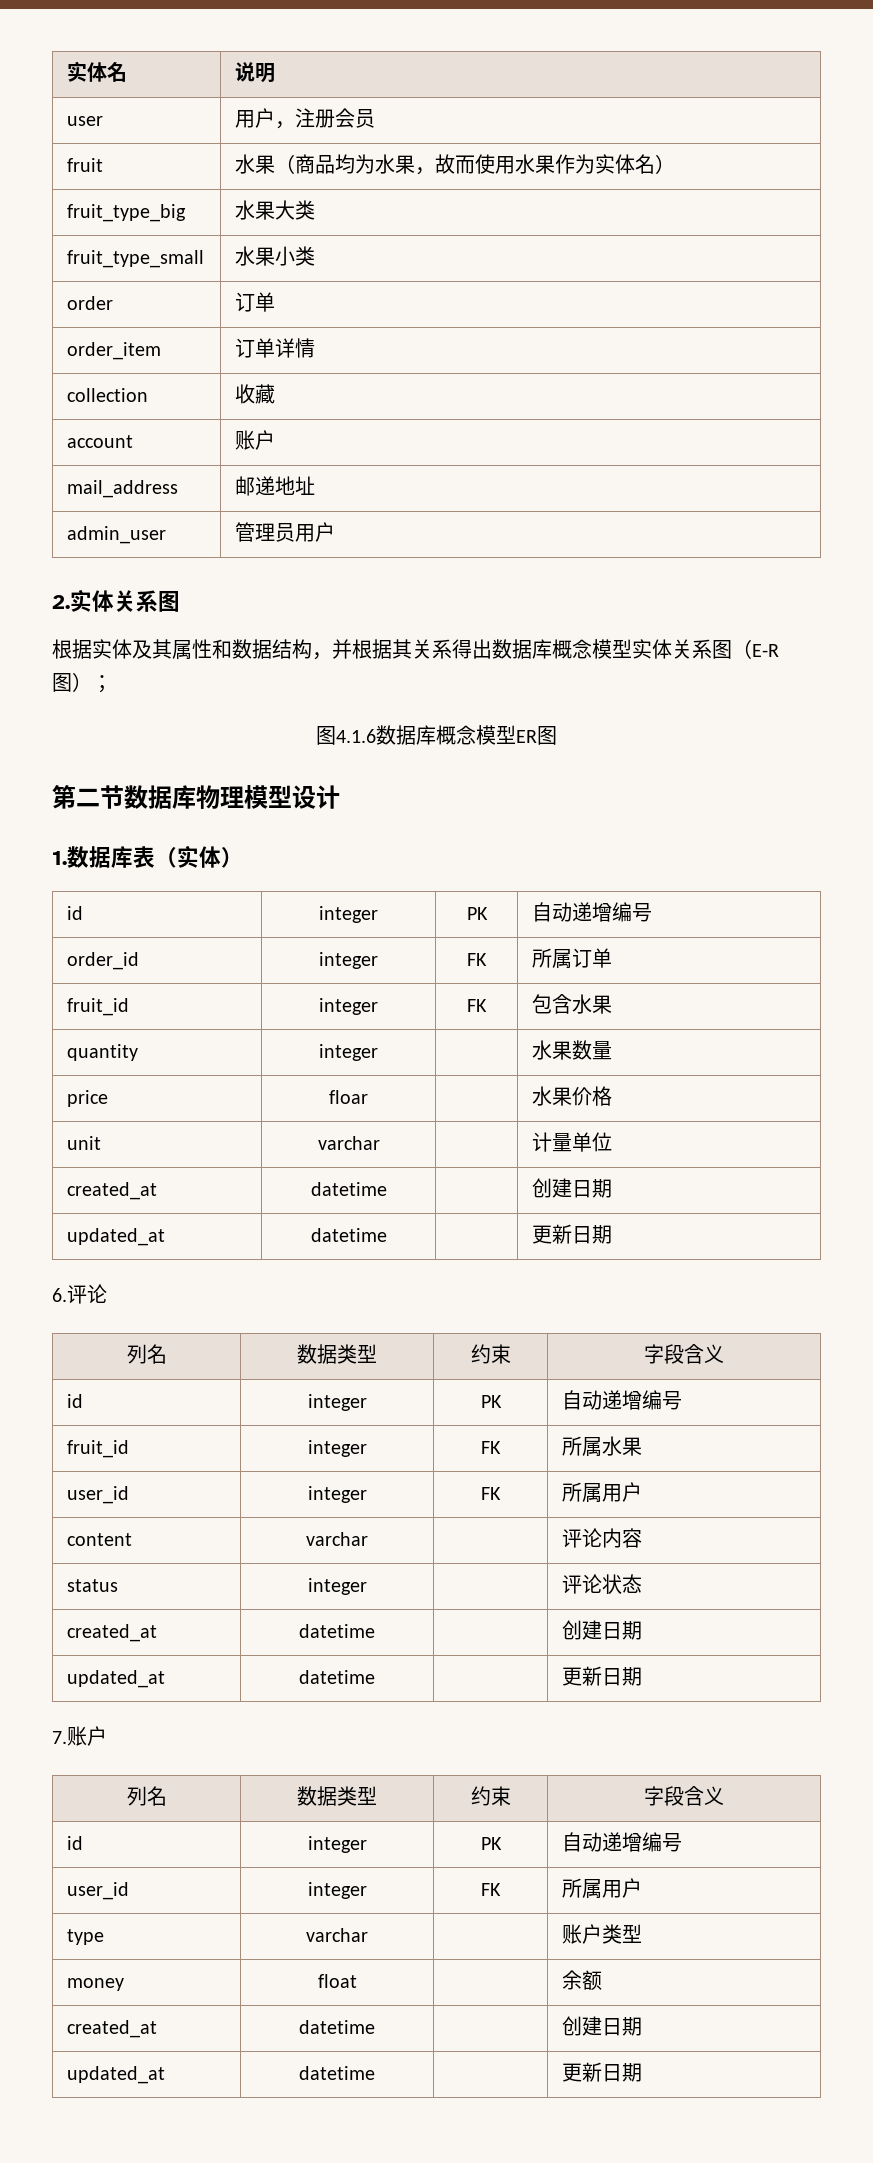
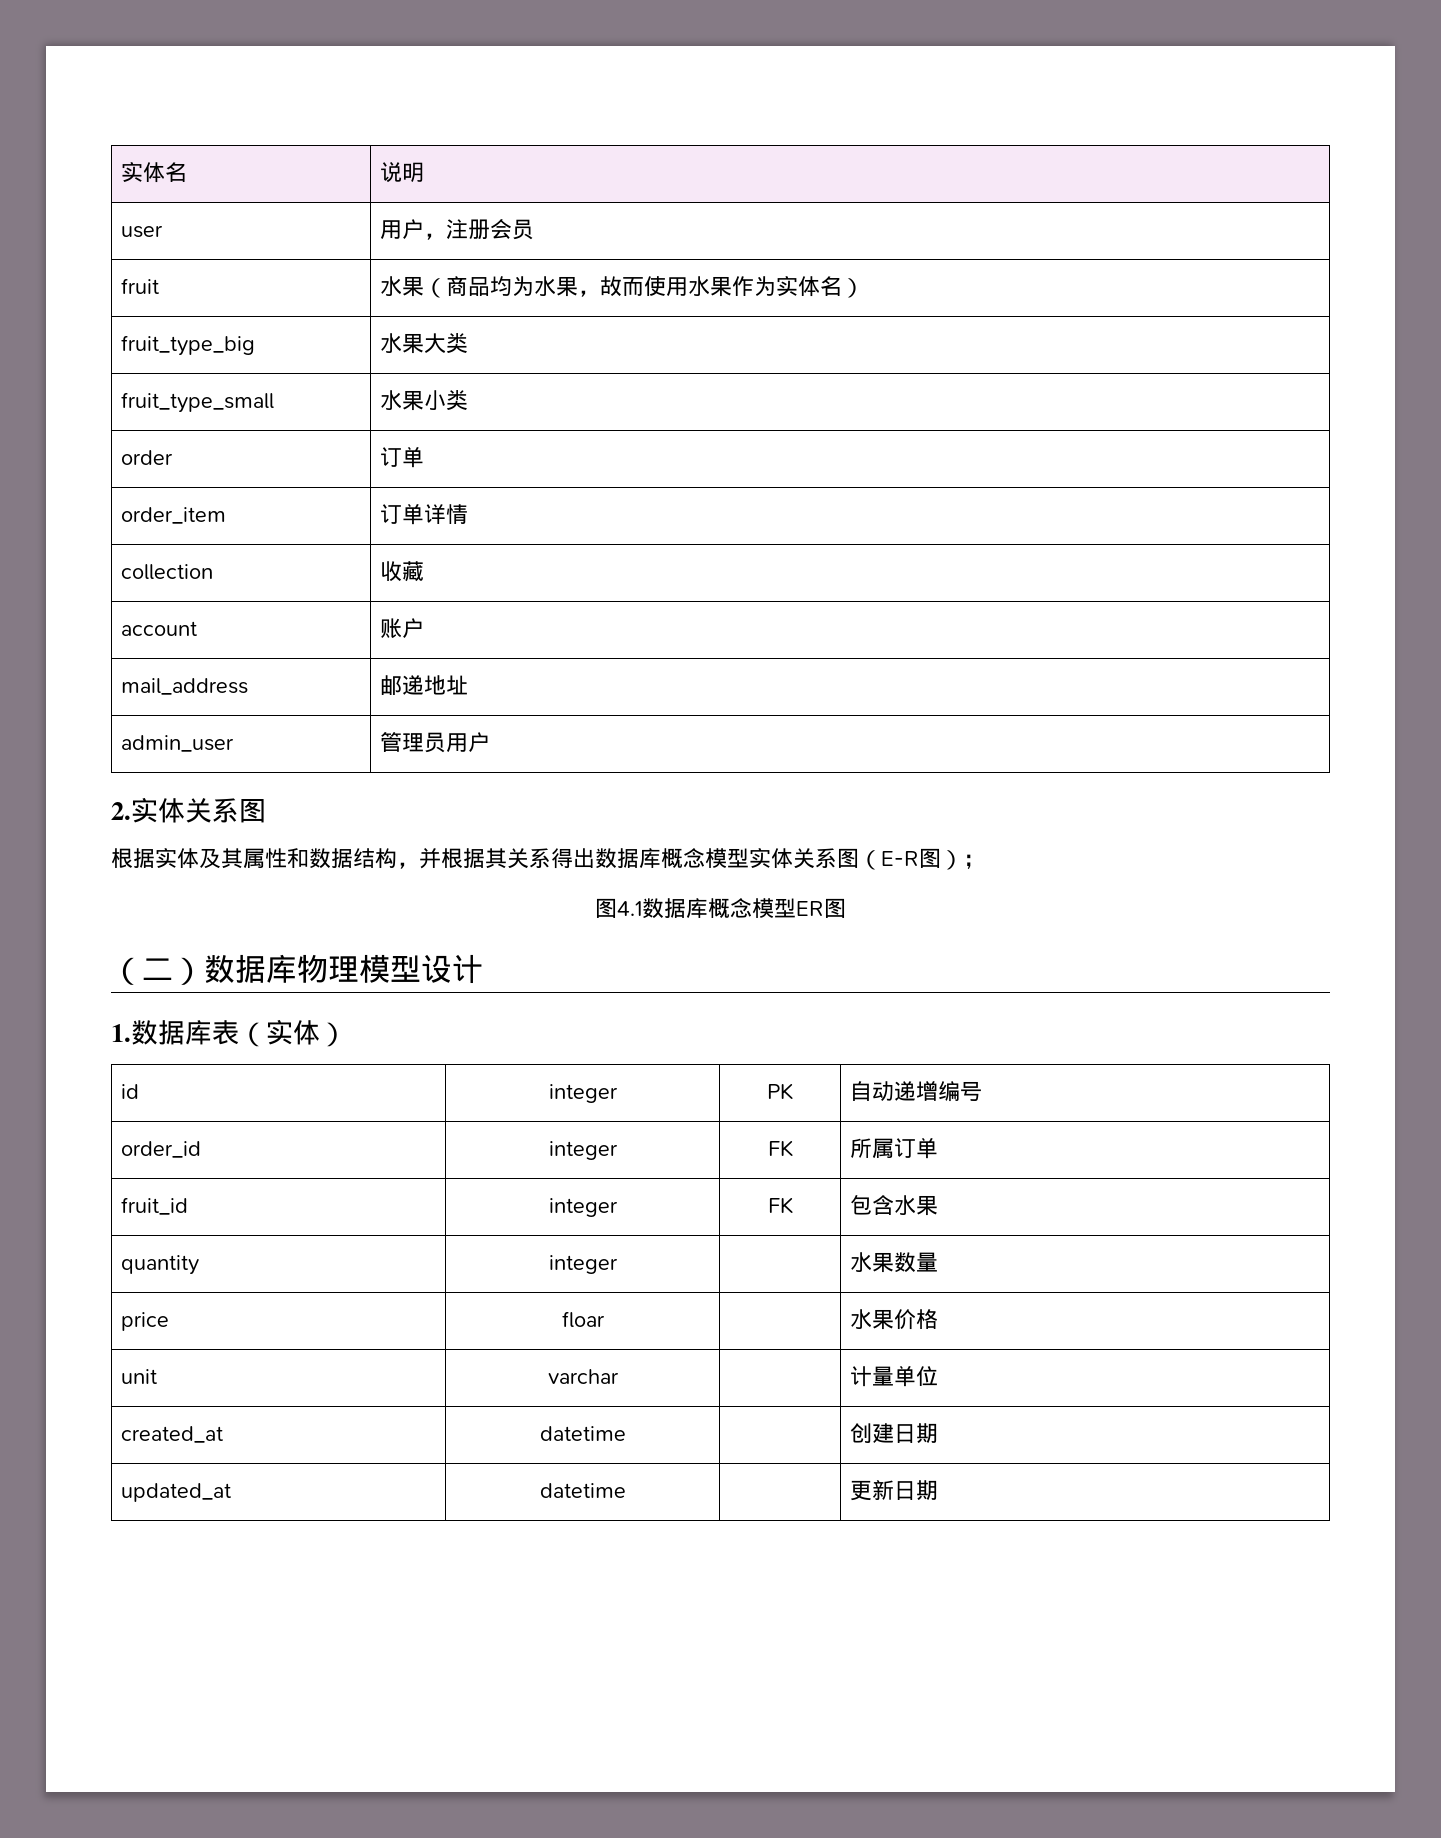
[336,729,376,743] 4.1.6 -> [617,901,642,916] 4.1
[52,785,124,809] 第二节 -> [111,957,204,985] （二）
[52,1284,107,1304] [126,1344,167,1364] [297,1344,377,1364] [470,1344,511,1364] [644,1344,724,1364] [66,1394,83,1408] [307,1394,367,1411] [480,1395,502,1408] [561,1390,682,1410] [66,1440,129,1458] [307,1440,367,1457] [481,1441,501,1454] [561,1436,642,1457] [66,1486,129,1504] [307,1486,367,1503] [481,1487,501,1500] [561,1482,642,1503] [66,1533,132,1546] [306,1532,368,1546] [561,1528,642,1548] [66,1579,118,1592] [307,1578,367,1595] [561,1574,642,1594] [66,1624,157,1642] [299,1624,375,1638] [561,1620,642,1640] [66,1670,165,1688] [299,1670,375,1684] [561,1666,642,1686] [52,1726,107,1746] [126,1786,167,1806] [297,1786,377,1806] [470,1786,511,1806] [644,1786,724,1806] [66,1836,83,1850] [307,1836,367,1853] [480,1837,502,1850] [561,1832,682,1852] [66,1882,129,1900] [307,1882,367,1899] [481,1883,501,1896] [561,1878,642,1899] [66,1929,104,1945] [306,1928,368,1942] [561,1924,642,1944] [66,1978,124,1991] [317,1974,357,1988] [561,1970,602,1990] [66,2020,157,2038] [299,2020,375,2034] [561,2016,642,2036] [66,2066,165,2084] [299,2066,375,2080] [561,2062,642,2082] // 6.评论 // 列名 | 数据类型 | 约束 | 字段含义 // id | integer | PK | 自动递增编号 // fruit_id | integer | FK | 所属水果 // user_id | integer | FK | 所属用户 // content | varchar | | 评论内容 // status | integer | | 评论状态 // created_at | datetime | | 创建日期 // updated_at | datetime | | 更新日期 // 7.账户 // 列名 | 数据类型 | 约束 | 字段含义 // id | integer | PK | 自动递增编号 // user_id | integer | FK | 所属用户 // type | varchar | | 账户类型 // money | float | | 余额 // created_at | datetime | | 创建日期 // updated_at | datetime | | 更新日期 -> (939, 1490) none

